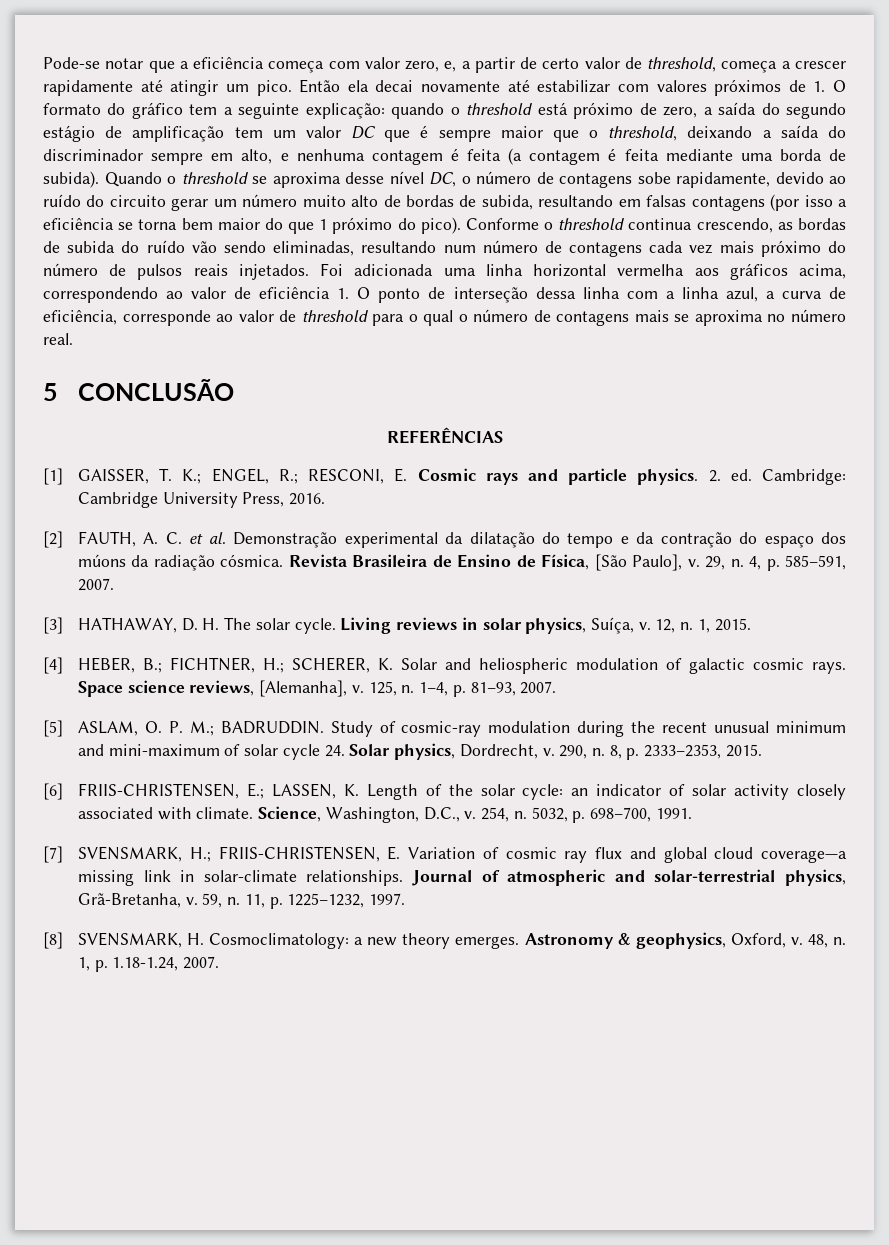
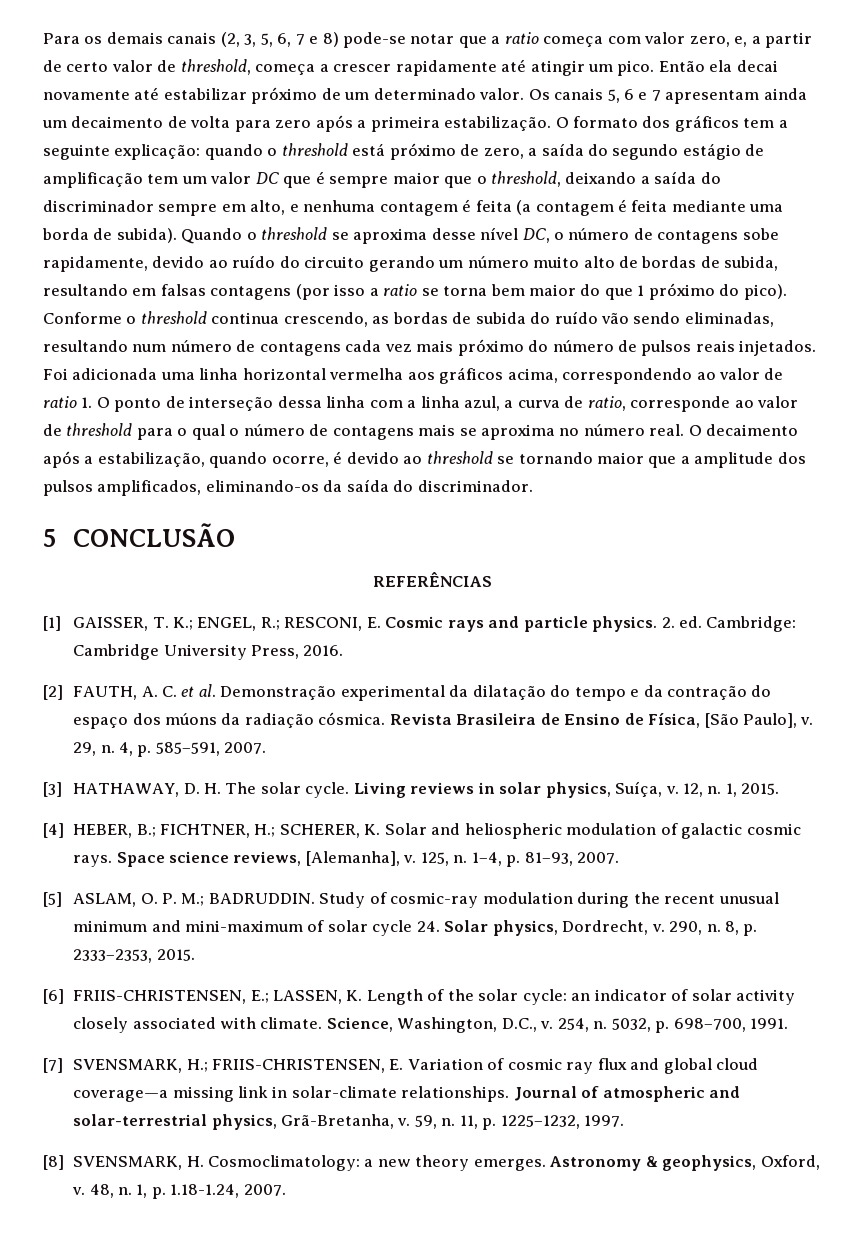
[43,57,100,69] Pode-se -> [43,32,407,48] Para os demais canais (2, 3, 5, 6, 7 e 8) pode-se
[193,57,265,69] eficiência -> [504,32,539,44] ratio
[617,79,846,96] [43,102,183,119] com valores próximos de 1. O formato do gráfico -> [251,87,807,104] [42,115,739,132] próximo de um determinado valor. Os canais 5, 6 e 7 apresentam ainda um decaimento de volta para zero após a primeira estabilização. O formato dos gráficos
[171,198,209,211] gerar -> [368,256,435,272] gerando
[43,218,114,230] eficiência -> [383,284,418,296] ratio
[259,287,331,299] eficiência -> [43,396,77,408] ratio
[43,310,117,325] eficiência, -> [587,396,626,411] ratio,
(73, 339) none -> [688,424,799,436] [43,451,806,468] [43,479,533,496] O decaimento após a estabilização, quando ocorre, é devido ao threshold se tornando maior que a amplitude dos pulsos amplificados, eliminando-os da saída do discriminador.

